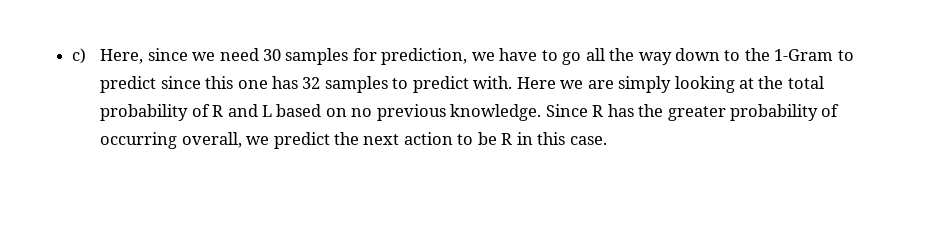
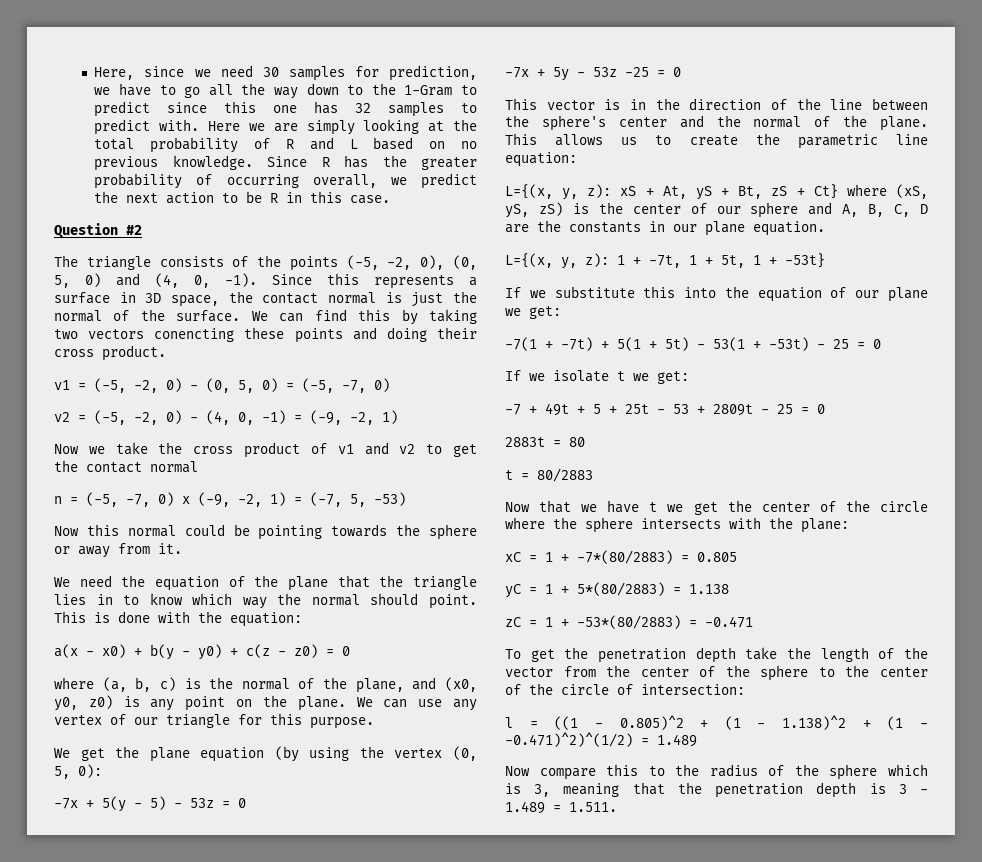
[72,48,87,64] c) -> (94, 73) none
(607, 140) none -> [54,223,142,238] [54,255,477,271] [54,273,477,289] [54,291,478,307] [54,309,478,325] [54,327,478,343] [54,345,166,361] [54,378,390,393] [54,410,398,425] [54,442,477,458] [54,460,198,473] [54,492,406,507] [54,524,477,540] [54,543,182,558] [54,575,478,591] [54,593,477,609] [54,611,302,627] [54,644,350,660] [54,677,477,693] [54,695,477,711] [54,713,374,729] [54,746,477,762] [54,764,102,779] [54,796,246,812] [505,67,681,81] [505,98,928,110] [505,115,928,131] [505,133,928,149] [505,152,577,167] [505,184,928,200] [505,202,928,218] [505,220,825,236] [505,253,825,269] [505,286,928,302] [505,306,561,319] [505,337,881,351] [505,370,689,384] [505,403,825,416] [505,437,585,447] [505,468,593,482] [505,500,928,515] [505,517,849,533] [505,550,737,564] [505,582,729,598] [505,615,753,629] [505,647,928,663] [505,665,928,681] [505,683,745,695] [505,715,928,730] [505,732,697,747] [505,764,928,780] [505,782,928,798] [505,801,617,814] // Question #2 // The triangle consists of the points (-5, -2, 0), (0, 5, 0) and (4, 0, -1). Since this represents a surface in 3D space, the contact normal is just the normal of the surface. We can find this by taking two vectors conencting these points and doing their cross product. // v1 = (-5, -2, 0) - (0, 5, 0) = (-5, -7, 0) // v2 = (-5, -2, 0) - (4, 0, -1) = (-9, -2, 1) // Now we take the cross product of v1 and v2 to get the contact normal // n = (-5, -7, 0) x (-9, -2, 1) = (-7, 5, -53) // Now this normal could be pointing towards the sphere or away from it. // We need the equation of the plane that the triangle lies in to know which way the normal should point. This is done with the equation: // a(x - x0) + b(y - y0) + c(z - z0) = 0 // where (a, b, c) is the normal of the plane, and (x0, y0, z0) is any point on the plane. We can use any vertex of our triangle for this purpose. // We get the plane equation (by using the vertex (0, 5, 0): // -7x + 5(y - 5) - 53z = 0 // -7x + 5y - 53z -25 = 0 // This vector is in the direction of the line between the sphere's center and the normal of the plane. This allows us to create the parametric line equation: // L={(x, y, z): xS + At, yS + Bt, zS + Ct} where (xS, yS, zS) is the center of our sphere and A, B, C, D are the constants in our plane equation. // L={(x, y, z): 1 + -7t, 1 + 5t, 1 + -53t} // If we substitute this into the equation of our plane we get: // -7(1 + -7t) + 5(1 + 5t) - 53(1 + -53t) - 25 = 0 // If we isolate t we get: // -7 + 49t + 5 + 25t - 53 + 2809t - 25 = 0 // 2883t = 80 // t = 80/2883 // Now that we have t we get the center of the circle where the sphere intersects with the plane: // xC = 1 + -7*(80/2883) = 0.805 // yC = 1 + 5*(80/2883) = 1.138 // zC = 1 + -53*(80/2883) = -0.471 // To get the penetration depth take the length of the vector from the center of the sphere to the center of the circle of intersection: // l = ((1 - 0.805)^2 + (1 - 1.138)^2 + (1 - -0.471)^2)^(1/2) = 1.489 // Now compare this to the radius of the sphere which is 3, meaning that the penetration depth is 3 - 1.489 = 1.511.

